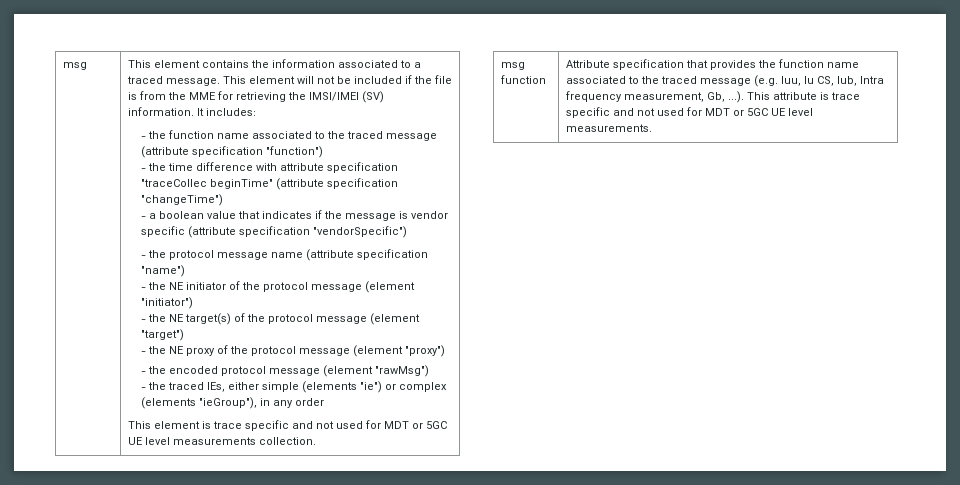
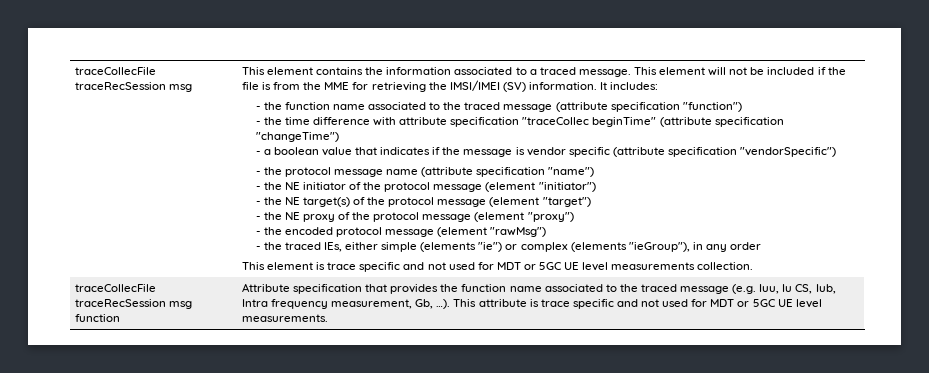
(62, 66) none -> [74,67,156,75] [74,82,166,90] traceCollecFile traceRecSession
(316, 441) none -> [74,284,156,292] [74,299,166,307] traceCollecFile traceRecSession

